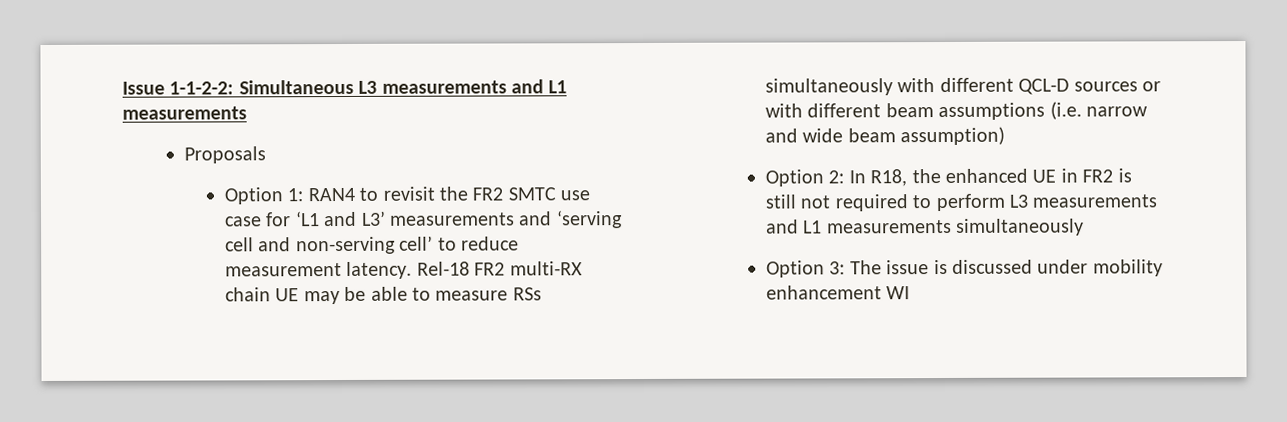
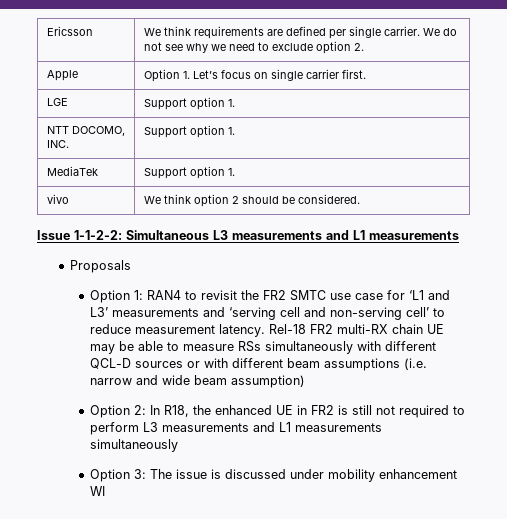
(122, 88) none -> [46,26,93,36] [143,26,457,39] [143,41,364,54] [46,70,78,81] [143,69,366,82] [46,98,68,106] [143,97,235,110] [46,126,125,136] [46,140,69,148] [143,125,235,138] [46,166,98,176] [143,166,235,179] [46,194,69,204] [143,194,360,207] Ericsson | We think requirements are defined per single carrier. We do not see why we need to exclude option 2. // Apple | Option 1. Let’s focus on single carrier first. // LGE | Support option 1. // NTT DOCOMO, INC. | Support option 1. // MediaTek | Support option 1. // vivo | We think option 2 should be considered. //

